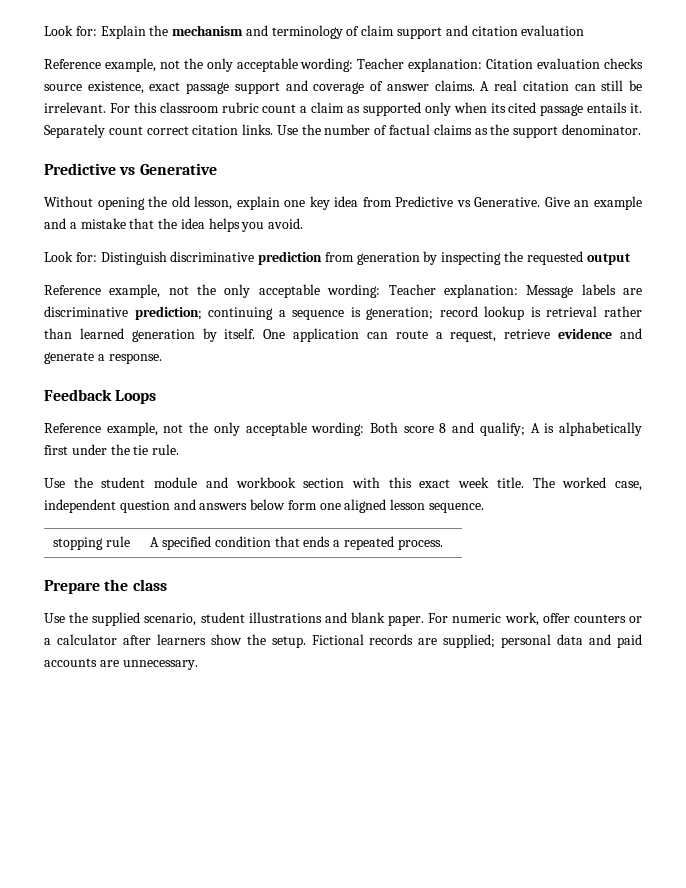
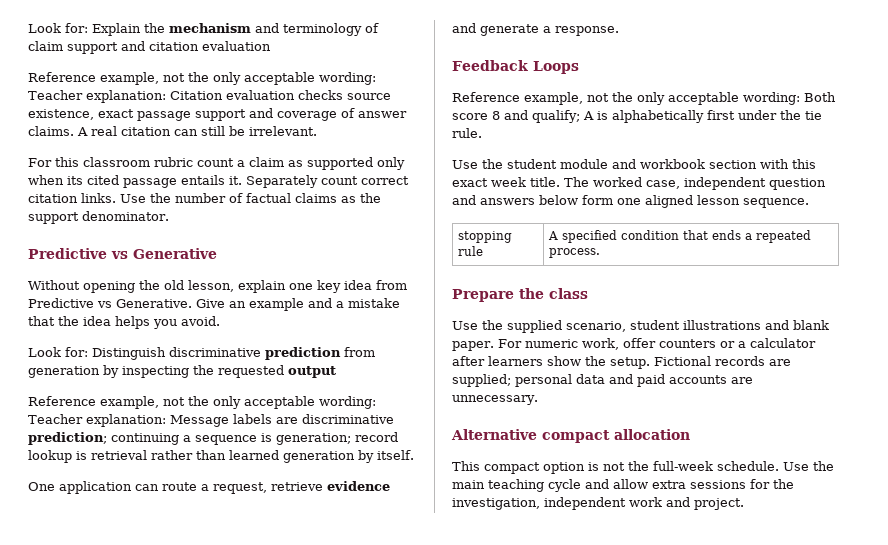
(106, 107) none -> (317, 131) //
(256, 333) none -> (414, 455) //
(198, 665) none -> [451,429,690,443] [452,461,834,474] [452,479,794,492] [452,497,744,510] // Alternative compact allocation // This compact option is not the full-week schedule. Use the main teaching cycle and allow extra sessions for the investigation, independent work and project.

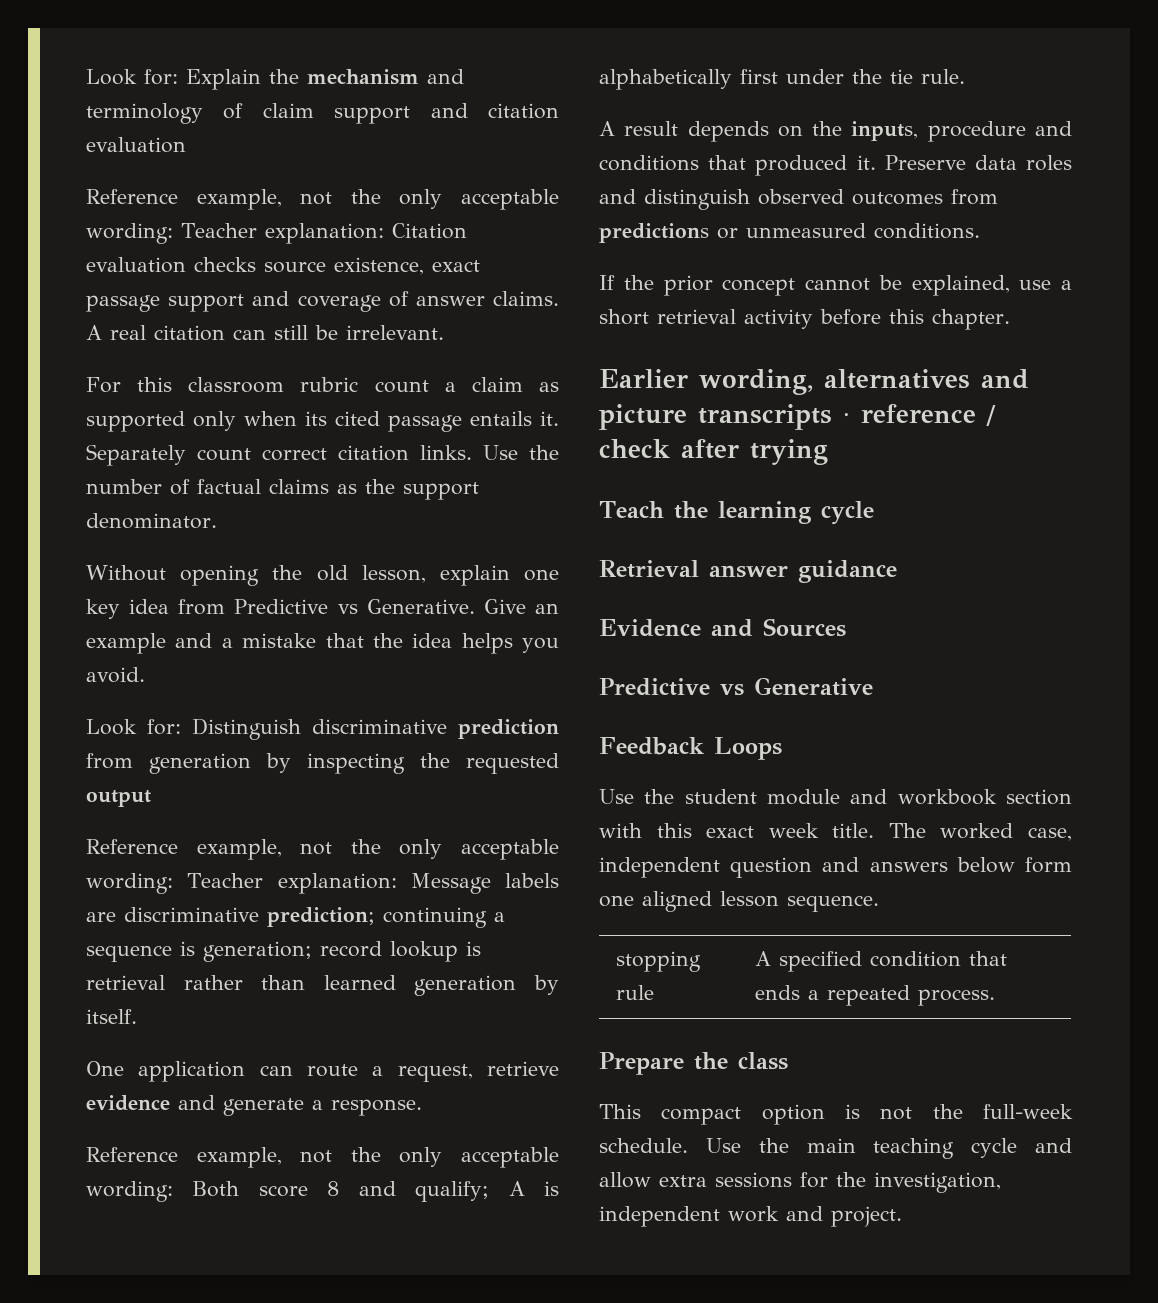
[28,248,217,259] // Predictive vs Generative -> (217, 521) none
[452,60,579,74] // Feedback Loops -> (422, 1107) none
(482, 133) none -> [599,121,1072,142] [599,155,1072,176] [599,189,998,210] [599,223,980,243] [599,275,1072,296] [599,309,1010,330] [599,369,1029,395] [599,404,996,430] [599,439,828,465] [599,501,874,525] [599,560,897,583] [599,618,846,637] [599,677,873,696] [599,737,782,760] // A result depends on the inputs, procedure and conditions that produced it. Preserve data roles and distinguish observed outcomes from predictions or unmeasured conditions. // If the prior concept cannot be explained, use a short retrieval activity before this chapter. // Earlier wording, alternatives and picture transcripts · reference / check after trying // Teach the learning cycle // Retrieval answer guidance // Evidence and Sources // Predictive vs Generative // Feedback Loops
[452,320,829,333] [452,338,816,351] [452,356,791,369] [452,374,753,387] [452,395,538,405] [451,429,690,443] // Use the supplied scenario, student illustrations and blank paper. For numeric work, offer counters or a calculator after learners show the setup. Fictional records are supplied; personal data and paid accounts are unnecessary. // Alternative compact allocation -> (788, 1061) none

